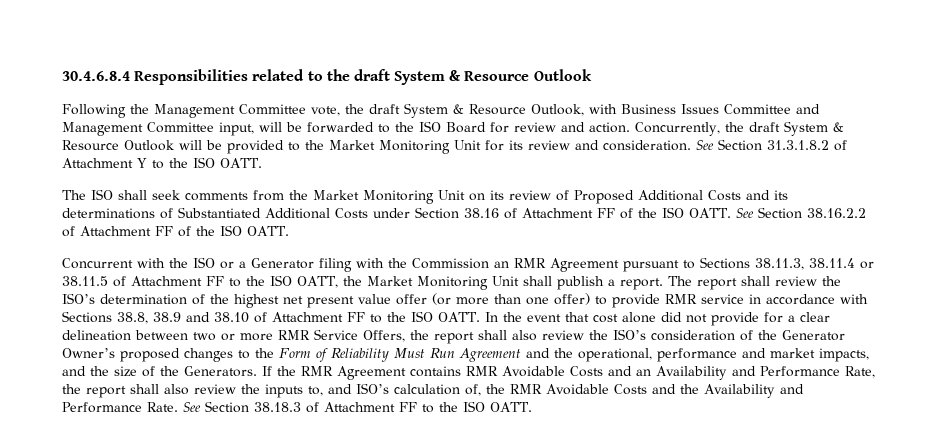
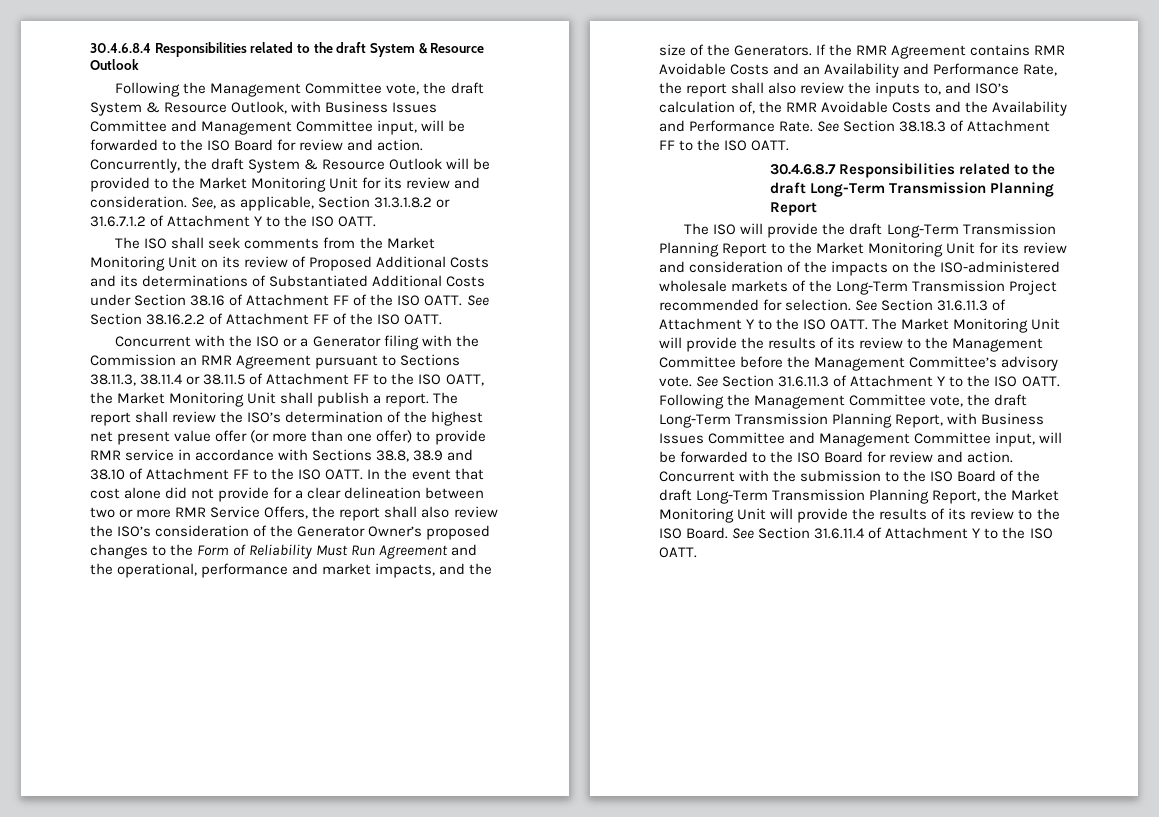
[696,139,829,151] See Section 31.3.1.8.2 -> [191,196,451,211] [90,216,146,227] See, as applicable, Section 31.3.1.8.2 or 31.6.7.1.2
(532, 407) none -> [770,163,1056,178] [770,182,1055,197] [770,202,818,216] [684,223,1056,238] [659,242,1068,257] [659,261,1061,276] [659,280,1058,295] [659,299,1007,311] [659,318,1061,333] [659,337,1044,352] [659,356,1059,371] [659,375,1060,387] [659,394,1028,409] [659,413,1045,428] [659,432,1063,447] [659,451,1014,463] [659,470,1041,482] [659,489,1060,504] [659,508,1060,523] [659,527,1053,539] [659,547,697,558] // 30.4.6.8.7 Responsibilities related to the draft Long-Term Transmission Planning Report // The ISO will provide the draft Long-Term Transmission Planning Report to the Market Monitoring Unit for its review and consideration of the impacts on the ISO-administered wholesale markets of the Long-Term Transmission Project recommended for selection. See Section 31.6.11.3 of Attachment Y to the ISO OATT. The Market Monitoring Unit will provide the results of its review to the Management Committee before the Management Committee’s advisory vote. See Section 31.6.11.3 of Attachment Y to the ISO OATT. Following the Management Committee vote, the draft Long-Term Transmission Planning Report, with Business Issues Committee and Management Committee input, will be forwarded to the ISO Board for review and action. Concurrent with the submission to the ISO Board of the draft Long-Term Transmission Planning Report, the Market Monitoring Unit will provide the results of its review to the ISO Board. See Section 31.6.11.4 of Attachment Y to the ISO OATT.

